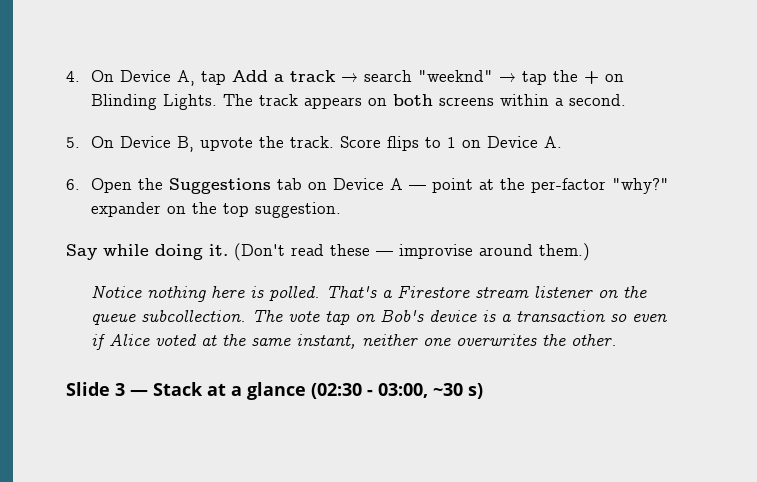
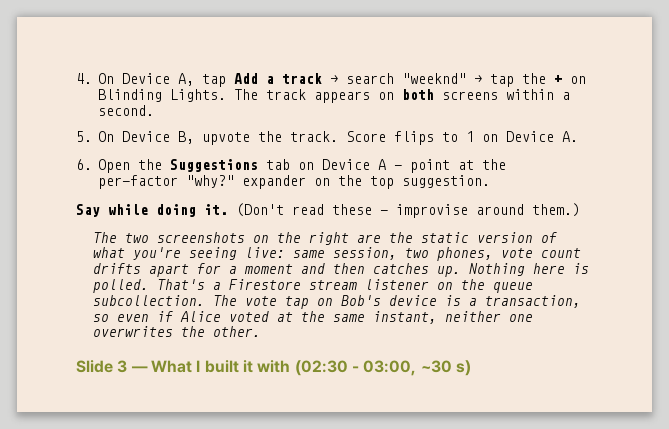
[91,285,207,302] Notice nothing -> [93,232,558,245] [93,247,582,261] [93,263,526,277] The two screenshots on the right are the static version of what you're seeing live: same session, two phones, vote count drifts apart for a moment and then catches up. Nothing
[516,310,606,322] transaction -> [485,295,582,308] transaction,
[153,382,306,400] Stack at a glance -> [150,360,291,373] What I built it with

